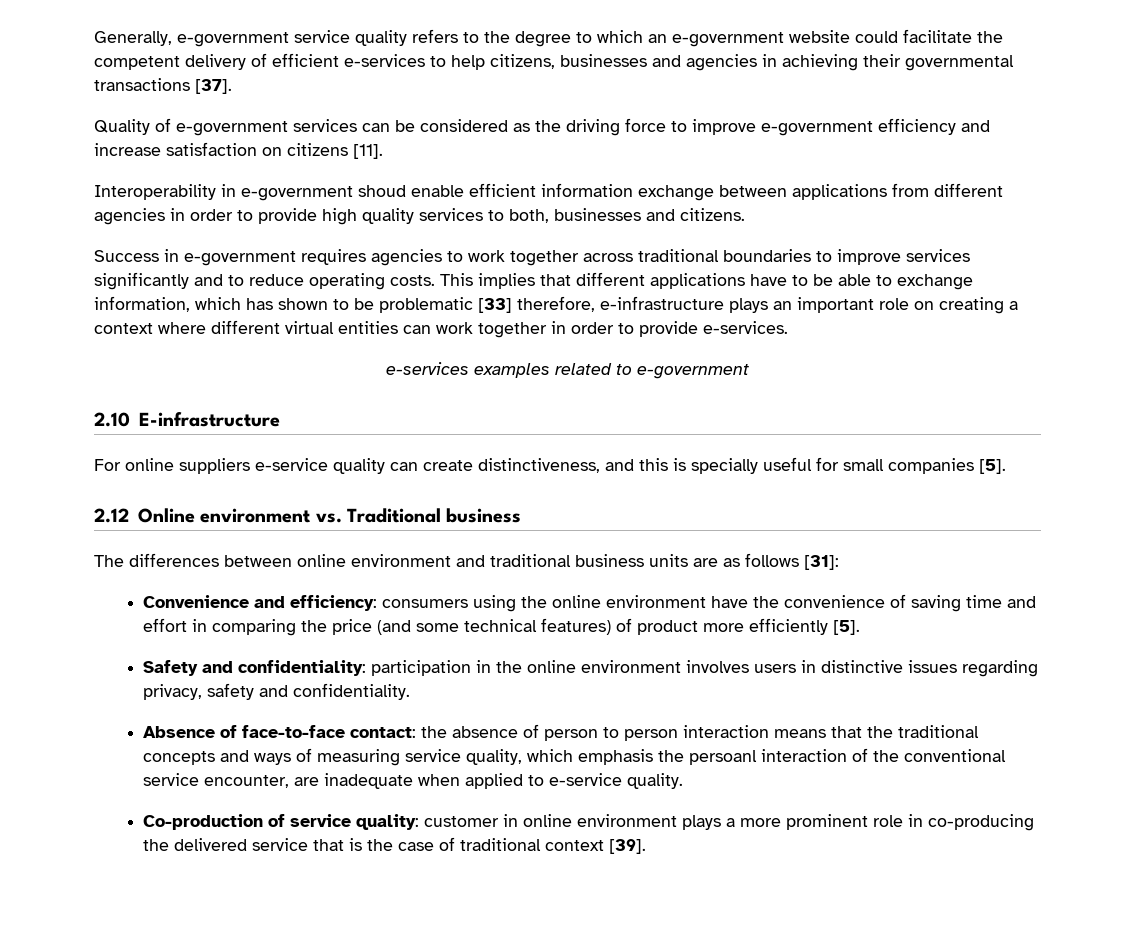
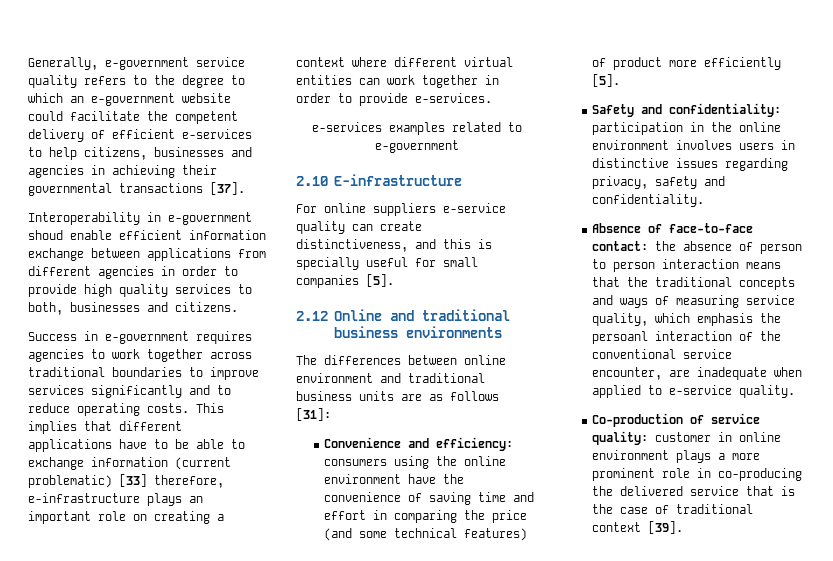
[94,118,990,136] [94,142,383,159] // Quality of e-government services can be considered as the driving force to improve e-government efficiency and increase satisfaction on citizens [11]. -> (245, 188) none
[94,296,473,313] information, which has shown to be problematic -> [91,457,231,470] [28,475,112,488] information (current problematic)
[200,508,522,523] environment vs. Traditional business -> [389,309,510,321] [333,326,502,338] and traditional business environments

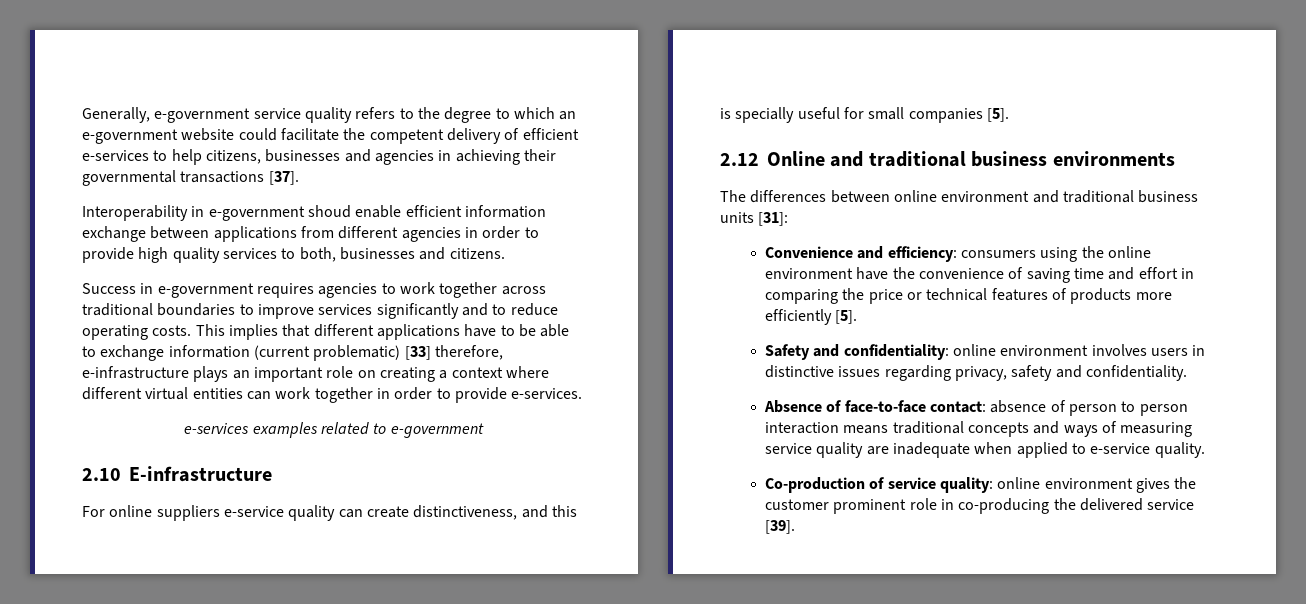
[401,391,499,401] are as follows -> (754, 217) none
[324,528,528,541] [592,57,663,70] (and some technical features) of product -> [906,288,1132,304] or technical features of products
[592,122,733,135] participation in the -> (949, 352) none
[655,241,677,251] the -> (986, 407) none
[592,277,649,287] that the -> (889, 429) none
[592,313,782,326] [592,331,782,344] [592,349,733,359] [592,367,663,380] quality, which emphasis the persoanl interaction of the conventional service encounter, -> [816,442,864,458] quality
[655,432,782,442] [592,450,761,463] customer in online environment plays a more -> [997,477,1197,493] [765,499,830,510] online environment gives the customer
[746,486,796,496] [592,504,754,514] [592,522,642,532] that is the case of traditional context -> (1195, 504) none

